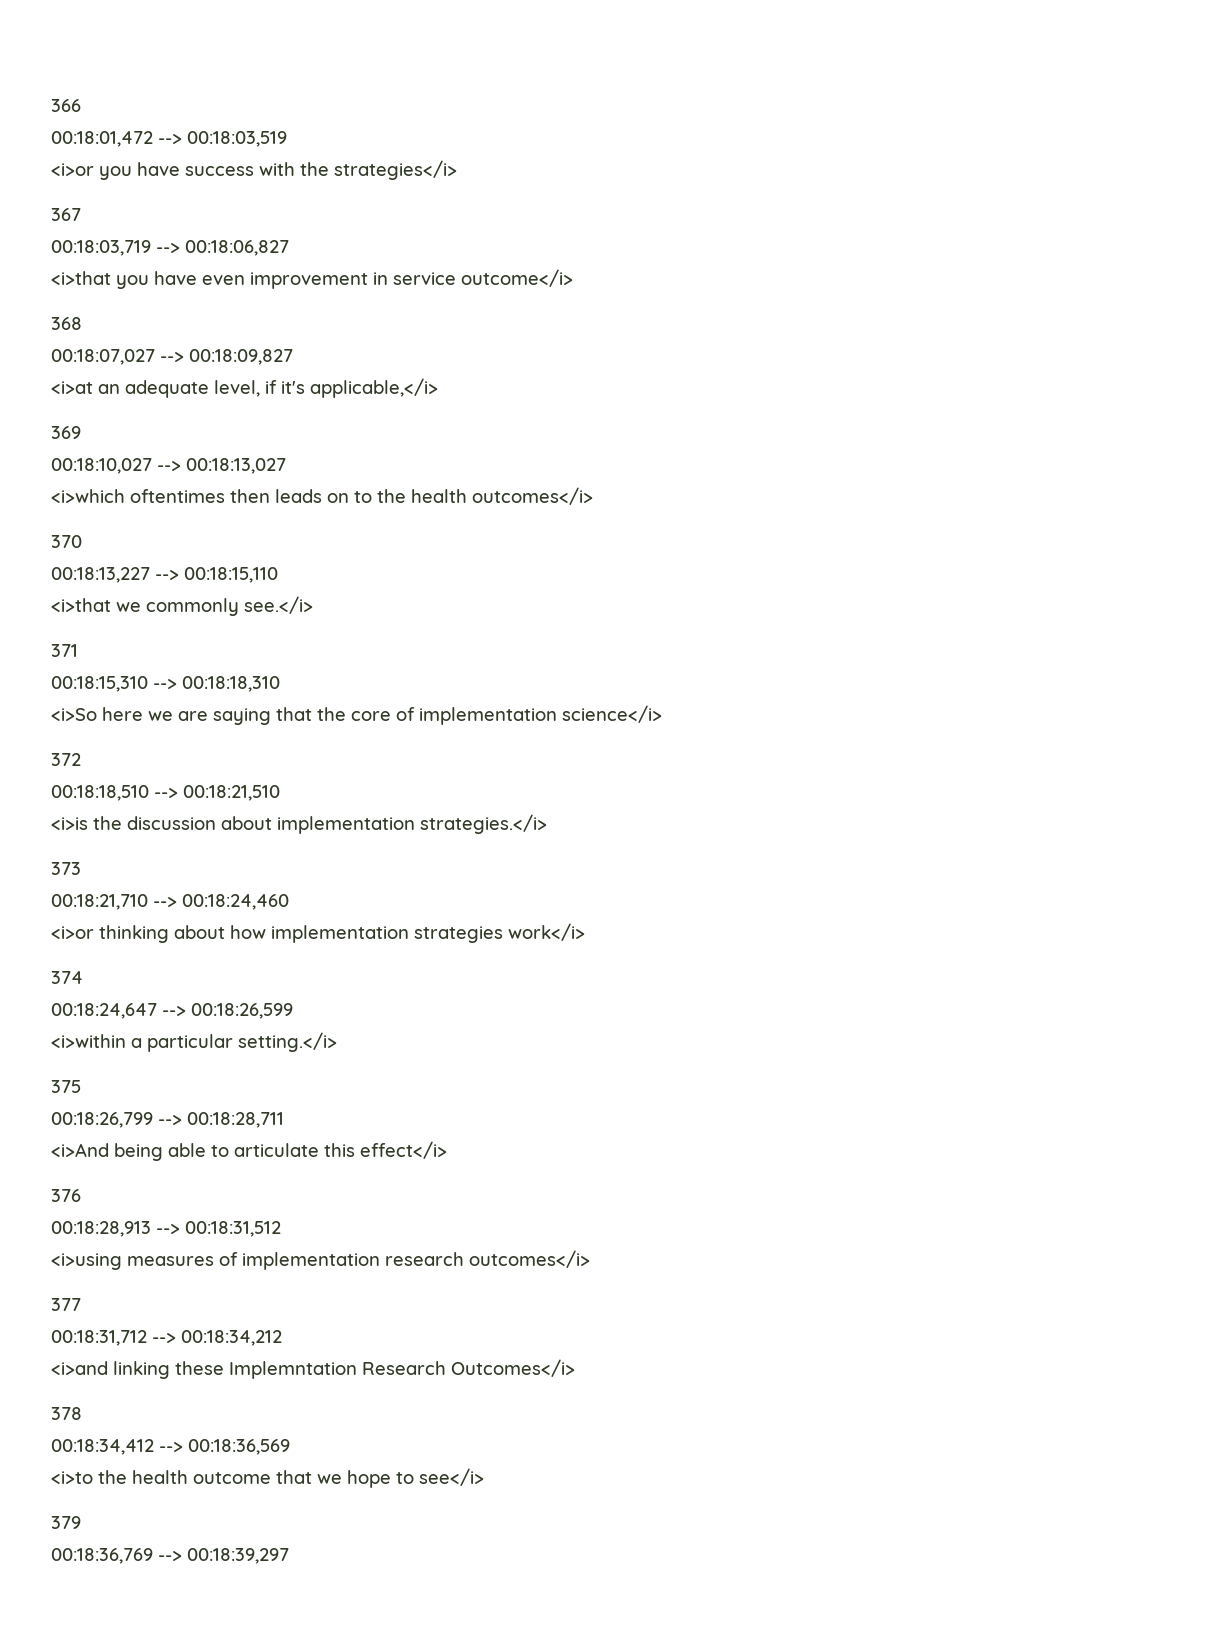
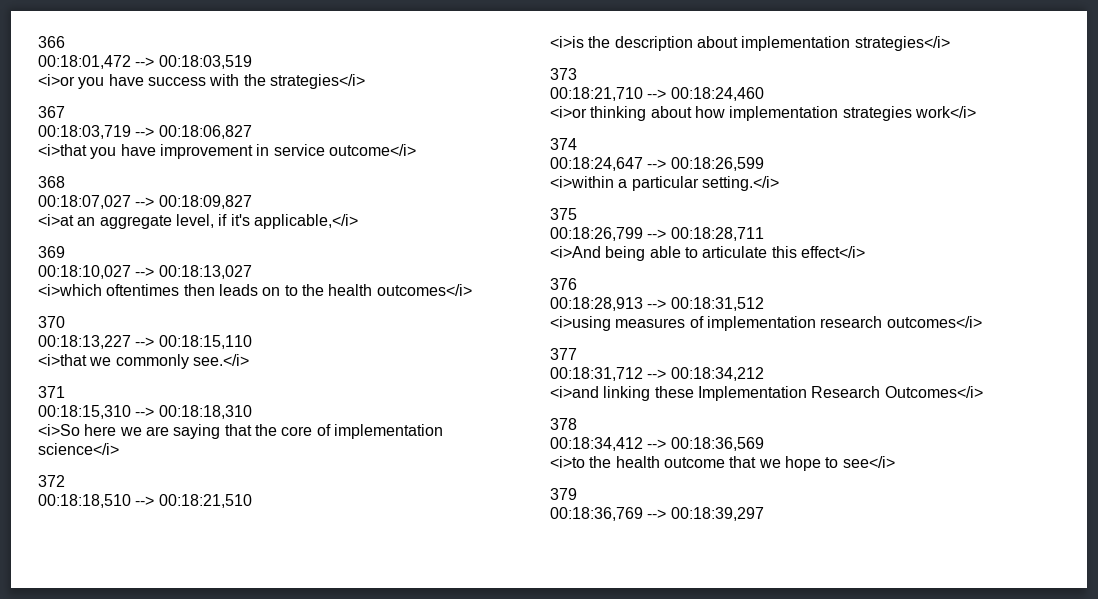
[202,275,245,285] even -> (156, 150) none
[125,380,209,398] adequate -> [99,215,172,229] aggregate
[127,816,216,830] discussion -> [614,36,693,51] description
[420,814,547,834] strategies.</i> -> [854,36,950,51] strategies</i>
[229,1361,357,1379] Implemntation -> [697,386,807,401] Implementation

